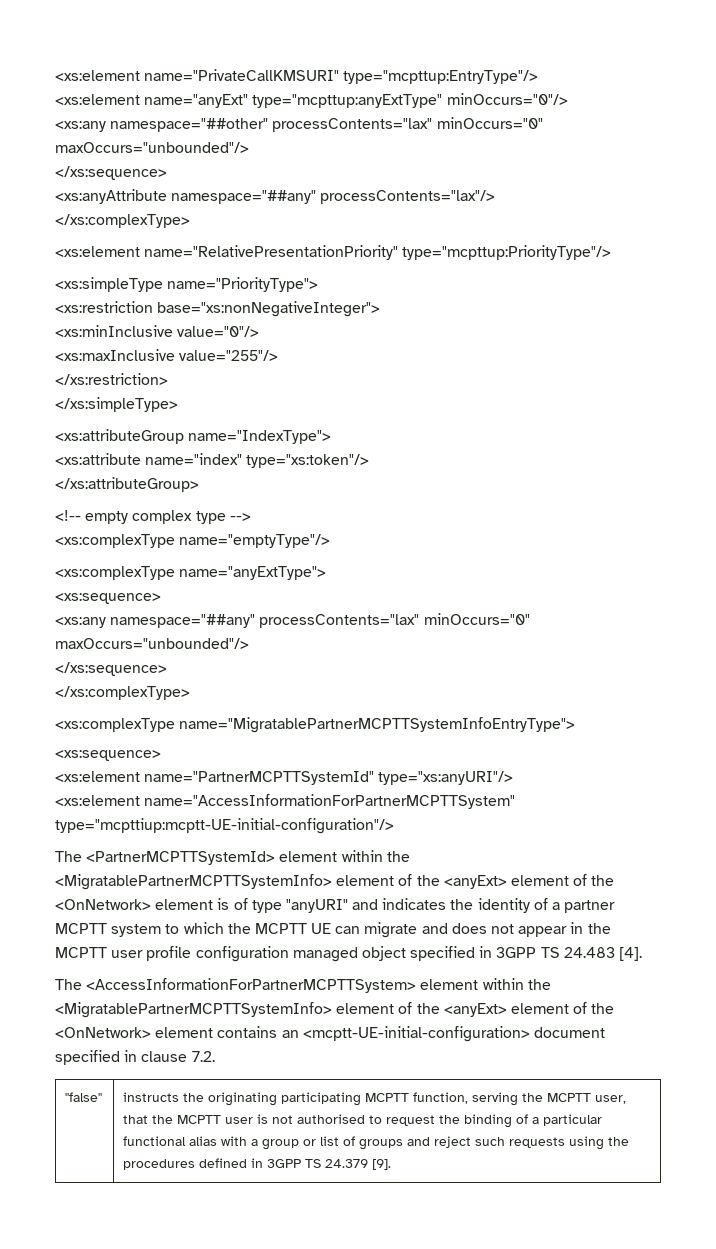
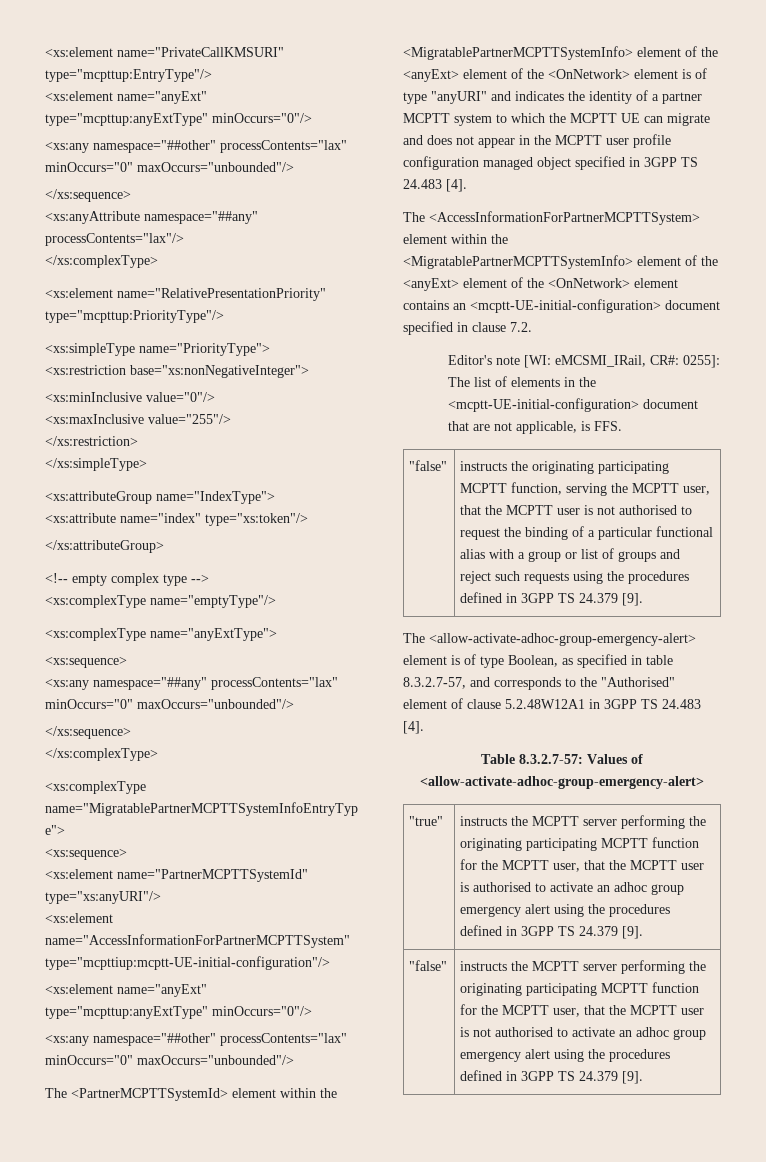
(394, 826) none -> [45,984,207,997] [45,1006,312,1019] [45,1033,347,1046] [45,1055,294,1065] // <xs:element name="anyExt" type="mcpttup:anyExtType" minOccurs="0"/> // <xs:any namespace="##other" processContents="lax" minOccurs="0" maxOccurs="unbounded"/>
(215, 1056) none -> [448,355,721,368] [448,376,597,387] [448,398,699,412] [448,421,623,434] // Editor's note [WI: eMCSMI_IRail, CR#: 0255]: The list of elements in the <mcptt-UE-initial-configuration> document that are not applicable, is FFS.
(392, 1164) none -> [403,633,696,646] [403,654,673,668] [403,677,675,690] [403,698,701,709] [403,721,424,734] [481,754,643,764] [420,776,704,789] [409,816,444,826] [460,815,707,829] [460,837,700,851] [460,859,705,872] [460,882,685,895] [460,904,671,917] [460,925,644,939] [409,960,448,971] [460,960,707,974] [460,982,700,996] [460,1004,705,1017] [460,1027,707,1040] [460,1049,671,1062] [460,1070,644,1084] // The <allow-activate-adhoc-group-emergency-alert> element is of type Boolean, as specified in table 8.3.2.7-57, and corresponds to the "Authorised" element of clause 5.2.48W12A1 in 3GPP TS 24.483 [4]. // Table 8.3.2.7-57: Values of <allow-activate-adhoc-group-emergency-alert> // "true" | instructs the MCPTT server performing the originating participating MCPTT function for the MCPTT user, that the MCPTT user is authorised to activate an adhoc group emergency alert using the procedures defined in 3GPP TS 24.379 [9]. // "false" | instructs the MCPTT server performing the originating participating MCPTT function for the MCPTT user, that the MCPTT user is not authorised to activate an adhoc group emergency alert using the procedures defined in 3GPP TS 24.379 [9].

